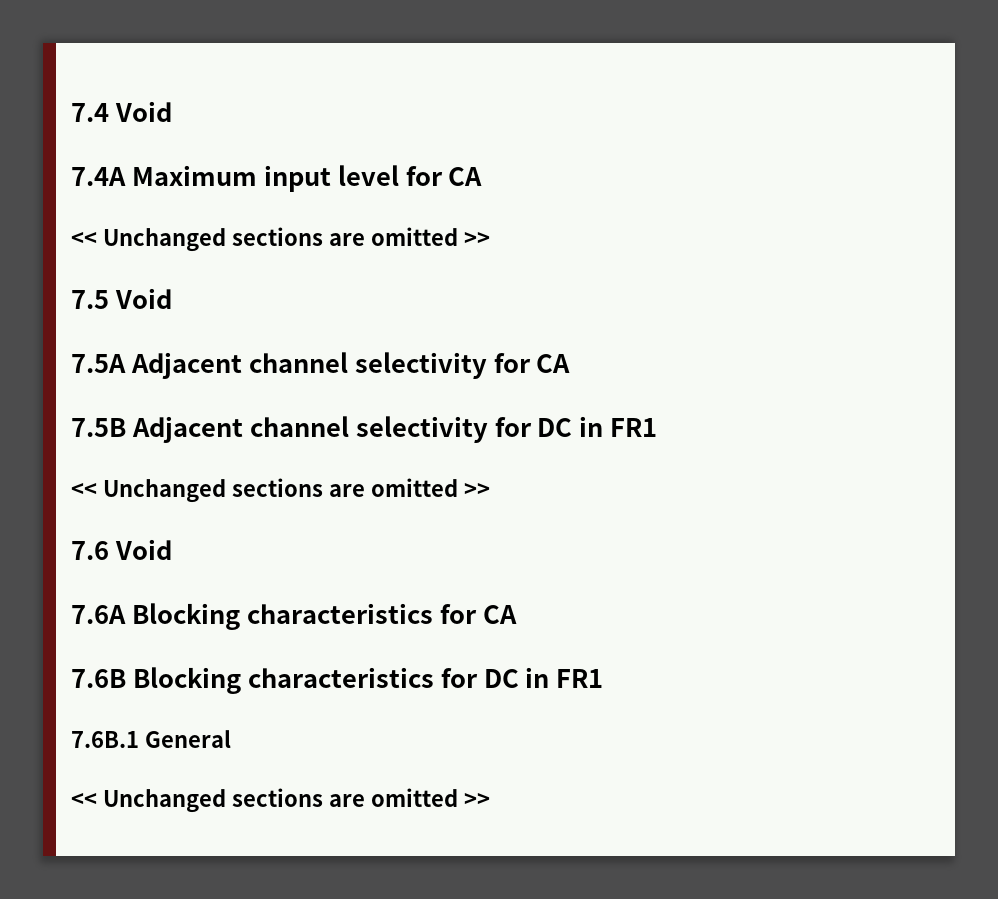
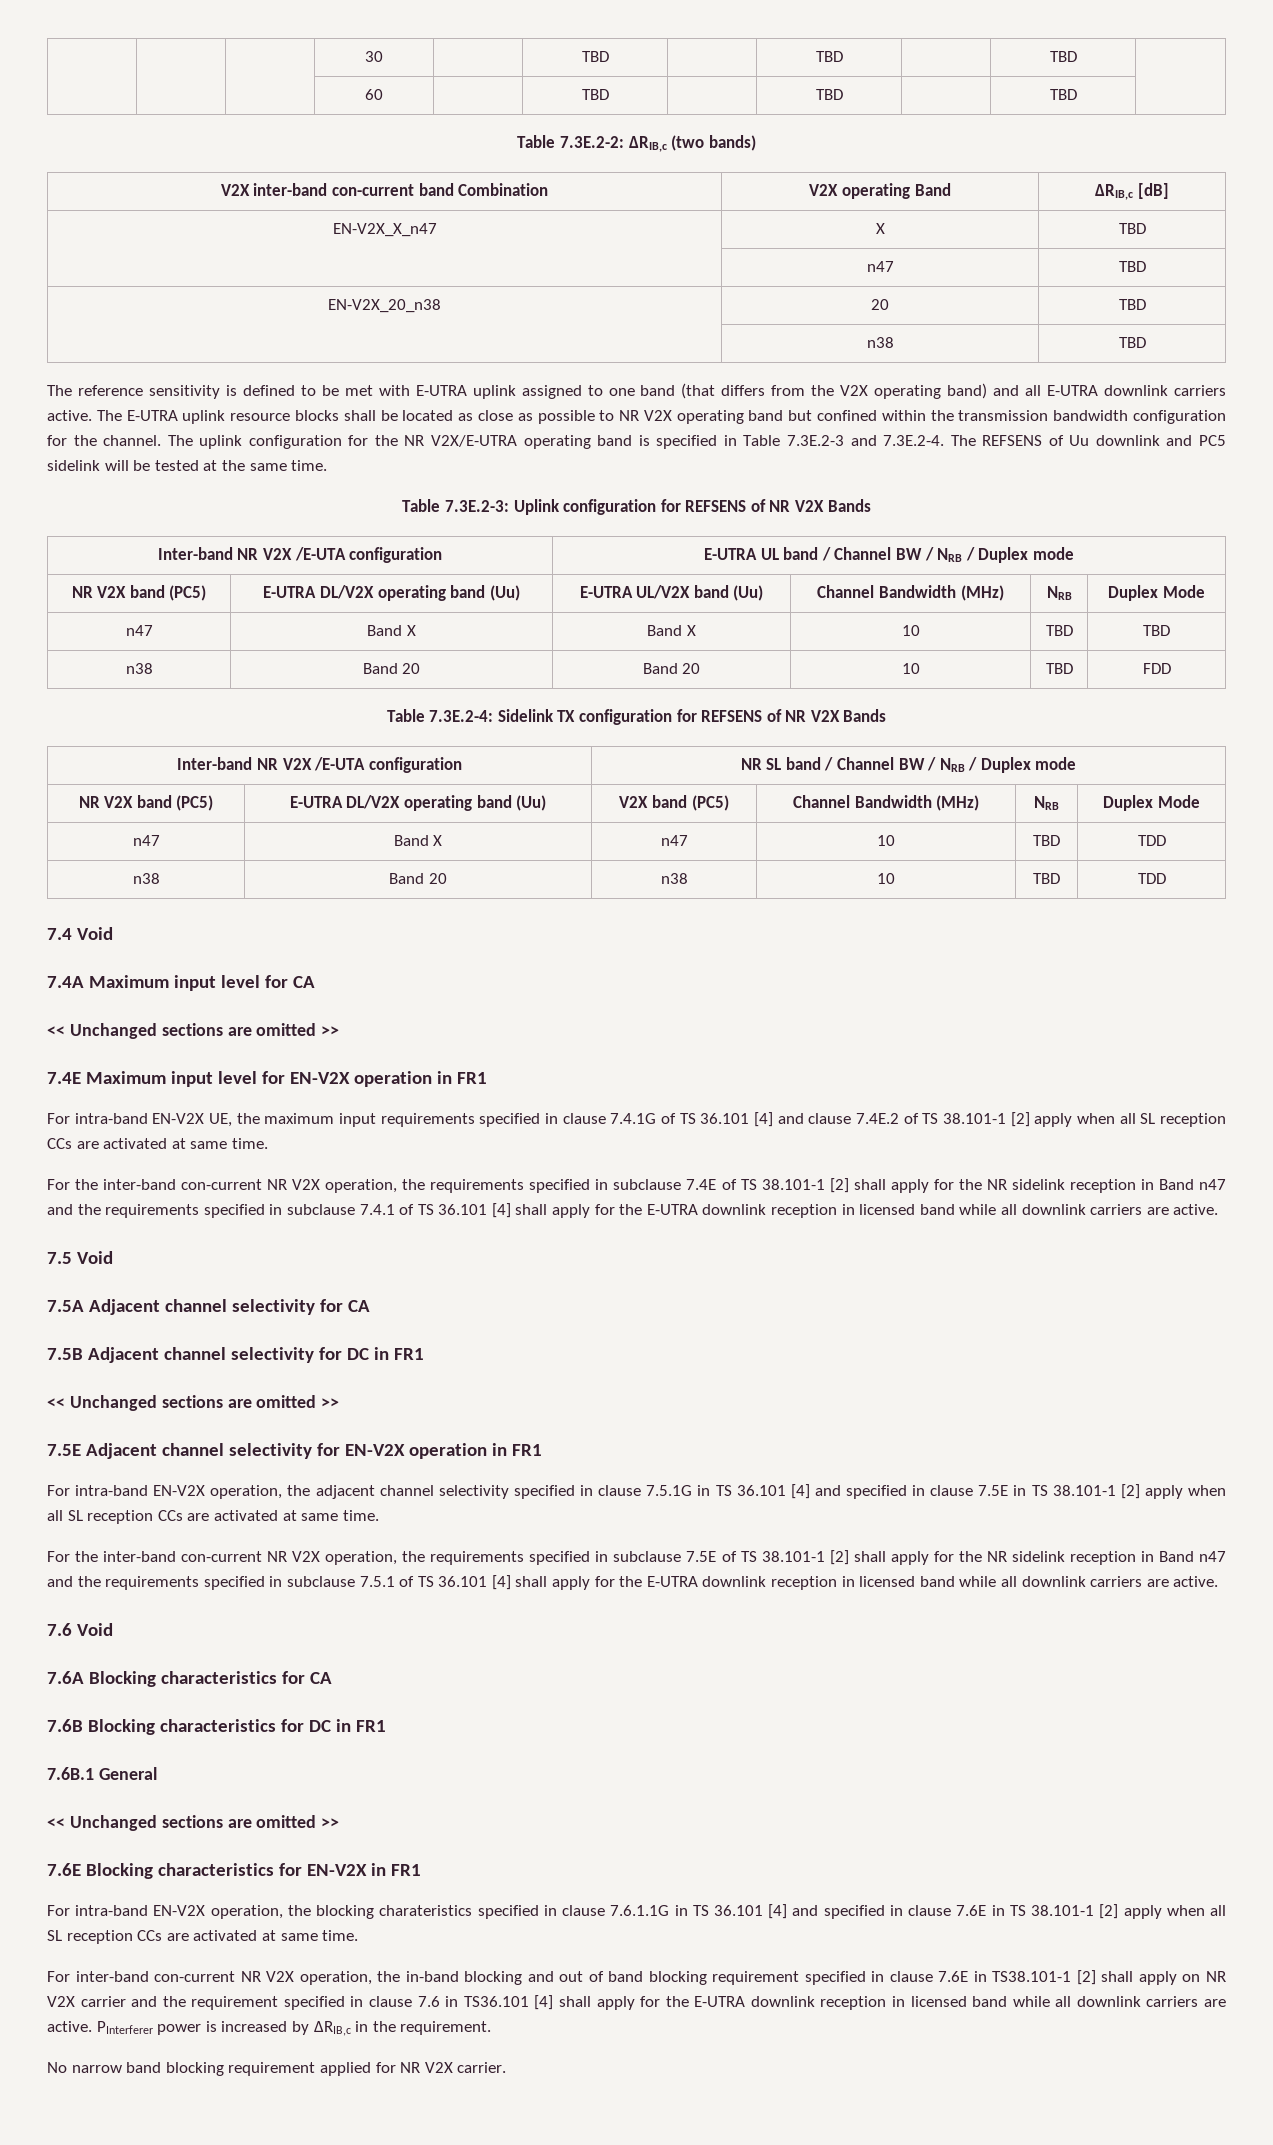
(71, 112) none -> [365,51,383,62] [581,51,609,62] [815,51,843,62] [1049,51,1077,62] [365,89,383,100] [581,89,609,100] [815,89,843,100] [1049,89,1077,100] [517,135,756,152] [220,183,549,196] [809,183,951,199] [1095,183,1169,200] [332,223,437,237] [875,223,885,234] [1118,223,1146,234] [866,261,894,272] [1118,261,1146,272] [328,299,441,313] [871,299,889,310] [1118,299,1146,310] [866,337,894,348] [1118,337,1146,348] [47,383,1226,399] [47,410,1226,424] [47,435,1226,449] [47,460,328,471] [402,499,871,515] [157,547,443,563] [704,547,1074,563] [71,585,207,601] [263,585,520,601] [579,585,764,601] [817,585,1004,601] [1046,586,1072,600] [1108,585,1205,601] [125,625,153,636] [367,625,416,636] [647,625,696,636] [901,625,920,636] [1045,625,1073,636] [1143,625,1170,636] [125,663,153,674] [362,663,421,674] [642,663,701,674] [901,663,920,674] [1045,663,1073,674] [1142,663,1171,674] [386,709,887,725] [177,757,462,773] [740,757,1077,773] [78,795,214,811] [289,795,547,811] [619,795,729,811] [792,795,980,811] [1034,796,1059,810] [1103,795,1200,811] [132,835,160,846] [393,835,443,846] [660,835,688,846] [877,835,895,846] [1033,835,1060,846] [1137,835,1166,846] [132,873,160,884] [389,873,447,884] [660,873,688,884] [877,873,895,884] [1033,873,1060,884] [1137,873,1166,884] | | | 30 | | TBD | | TBD | | TBD | // | | | 60 | | TBD | | TBD | | TBD | // Table 7.3E.2-2: ΔRIB,c (two bands) // V2X inter-band con-current band Combination | V2X operating Band | ΔRIB,c [dB] // EN-V2X_X_n47 | X | TBD // | n47 | TBD // EN-V2X_20_n38 | 20 | TBD // | n38 | TBD // The reference sensitivity is defined to be met with E-UTRA uplink assigned to one band (that differs from the V2X operating band) and all E-UTRA downlink carriers active. The E-UTRA uplink resource blocks shall be located as close as possible to NR V2X operating band but confined within the transmission bandwidth configuration for the channel. The uplink configuration for the NR V2X/E-UTRA operating band is specified in Table 7.3E.2-3 and 7.3E.2-4. The REFSENS of Uu downlink and PC5 sidelink will be tested at the same time. // Table 7.3E.2-3: Uplink configuration for REFSENS of NR V2X Bands // Inter-band NR V2X /E-UTA configuration | E-UTRA UL band / Channel BW / NRB / Duplex mode // NR V2X band (PC5) | E-UTRA DL/V2X operating band (Uu) | E-UTRA UL/V2X band (Uu) | Channel Bandwidth (MHz) | NRB | Duplex Mode // n47 | Band X | Band X | 10 | TBD | TBD // n38 | Band 20 | Band 20 | 10 | TBD | FDD // Table 7.3E.2-4: Sidelink TX configuration for REFSENS of NR V2X Bands // Inter-band NR V2X /E-UTA configuration | NR SL band / Channel BW / NRB / Duplex mode // NR V2X band (PC5) | E-UTRA DL/V2X operating band (Uu) | V2X band (PC5) | Channel Bandwidth (MHz) | NRB | Duplex Mode // n47 | Band X | n47 | 10 | TBD | TDD // n38 | Band 20 | n38 | 10 | TBD | TDD //
(490, 239) none -> [47,1071,487,1087] [47,1112,1226,1127] [47,1138,268,1149] [47,1178,1226,1193] [47,1203,1219,1218] // 7.4E Maximum input level for EN-V2X operation in FR1 // For intra-band EN-V2X UE, the maximum input requirements specified in clause 7.4.1G of TS 36.101 [4] and clause 7.4E.2 of TS 38.101-1 [2] apply when all SL reception CCs are activated at same time. // For the inter-band con-current NR V2X operation, the requirements specified in subclause 7.4E of TS 38.101-1 [2] shall apply for the NR sidelink reception in Band n47 and the requirements specified in subclause 7.4.1 of TS 36.101 [4] shall apply for the E-UTRA downlink reception in licensed band while all downlink carriers are active.
(490, 490) none -> [47,1443,542,1459] [47,1484,1226,1499] [47,1510,379,1524] [47,1550,1226,1565] [47,1575,1219,1590] // 7.5E Adjacent channel selectivity for EN-V2X operation in FR1 // For intra-band EN-V2X operation, the adjacent channel selectivity specified in clause 7.5.1G in TS 36.101 [4] and specified in clause 7.5E in TS 38.101-1 [2] apply when all SL reception CCs are activated at same time. // For the inter-band con-current NR V2X operation, the requirements specified in subclause 7.5E of TS 38.101-1 [2] shall apply for the NR sidelink reception in Band n47 and the requirements specified in subclause 7.5.1 of TS 36.101 [4] shall apply for the E-UTRA downlink reception in licensed band while all downlink carriers are active.
(490, 800) none -> [47,1863,421,1879] [47,1904,1226,1919] [47,1930,359,1944] [47,1970,1226,1985] [47,1995,1227,2010] [47,2021,492,2036] [47,2062,507,2076] // 7.6E Blocking characteristics for EN-V2X in FR1 // For intra-band EN-V2X operation, the blocking charateristics specified in clause 7.6.1.1G in TS 36.101 [4] and specified in clause 7.6E in TS 38.101-1 [2] apply when all SL reception CCs are activated at same time. // For inter-band con-current NR V2X operation, the in-band blocking and out of band blocking requirement specified in clause 7.6E in TS38.101-1 [2] shall apply on NR V2X carrier and the requirement specified in clause 7.6 in TS36.101 [4] shall apply for the E-UTRA downlink reception in licensed band while all downlink carriers are active. PInterferer power is increased by ΔRIB,c in the requirement. // No narrow band blocking requirement applied for NR V2X carrier.

